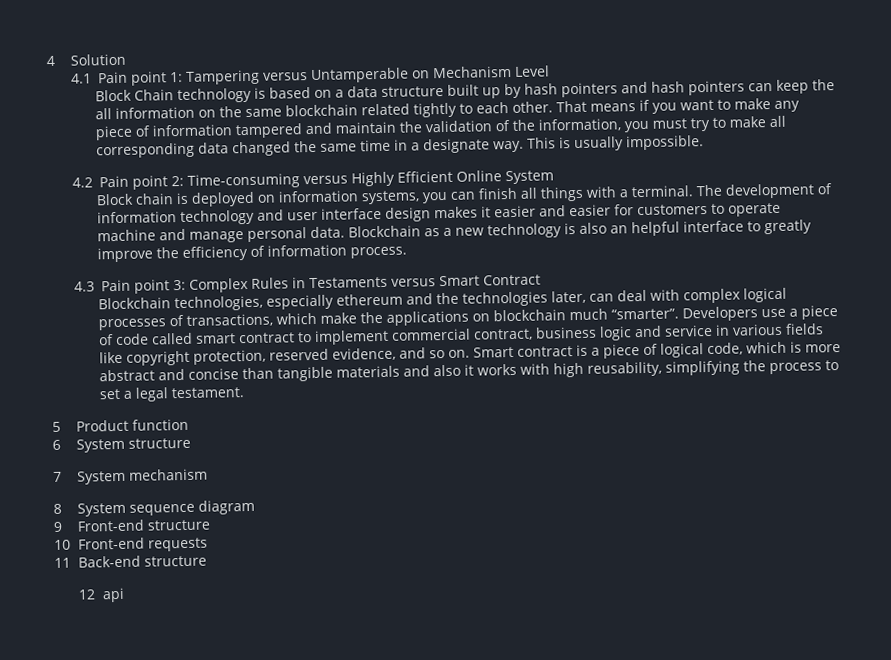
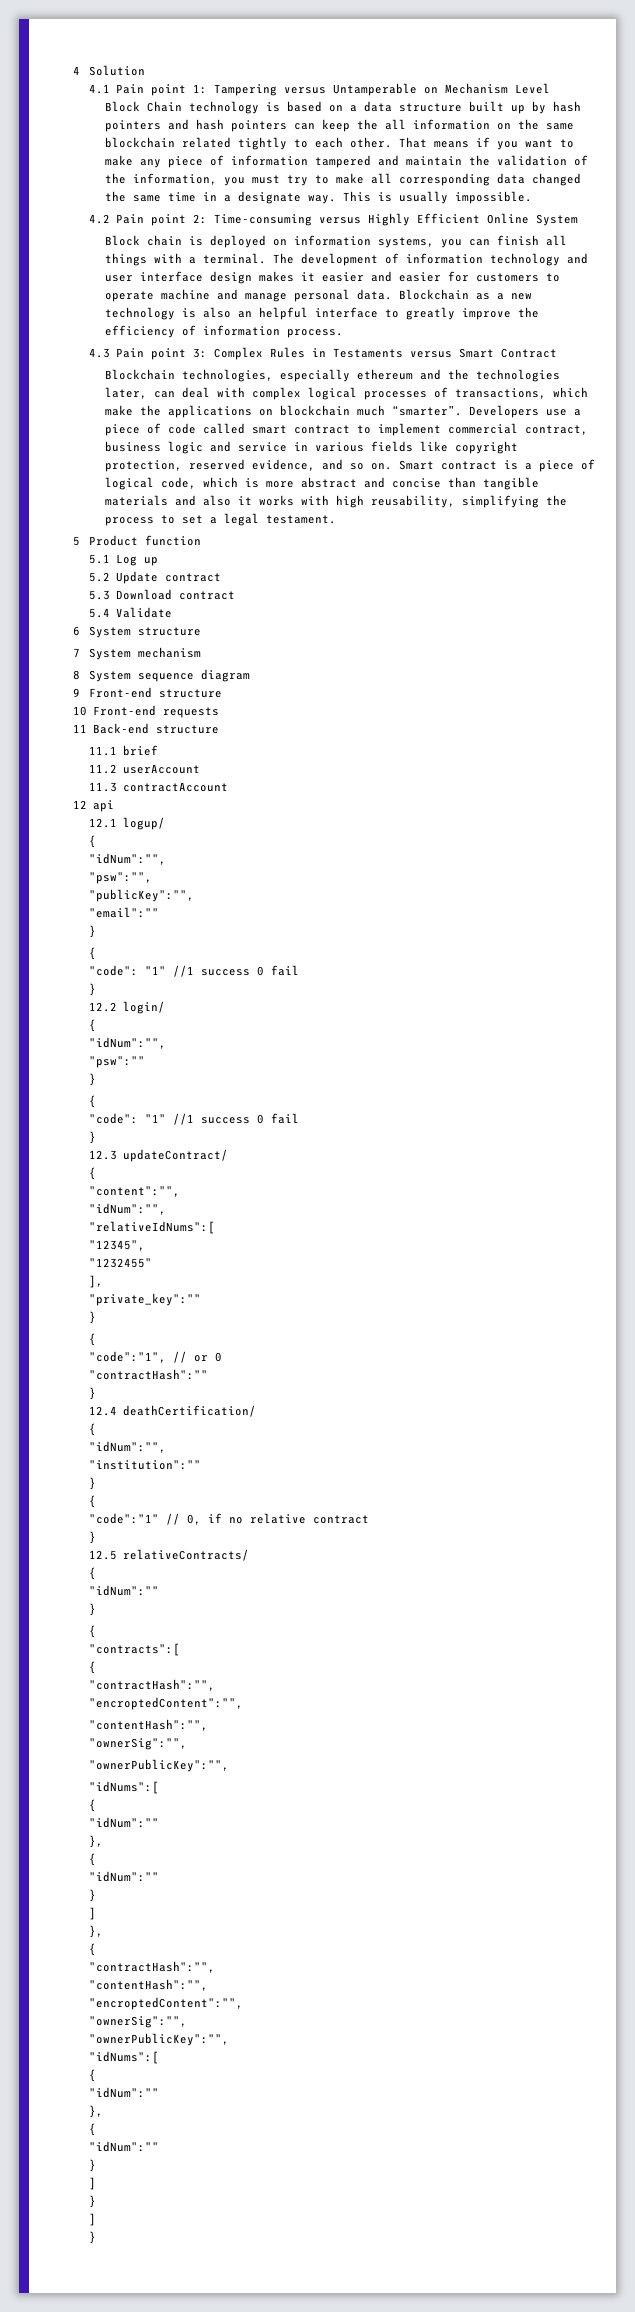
(189, 424) none -> [89,554,158,566] [89,571,221,584] [89,589,235,600] [89,607,172,618] // 5.1 Log up // 5.2 Update contract // 5.3 Download contract // 5.4 Validate
[77,587,125,603] 12 api -> [89,745,158,756] [89,764,200,774] [89,782,228,792] [73,800,114,812] [89,817,165,830] [89,835,97,848] [89,853,167,865] [89,872,153,884] [89,889,195,902] [89,907,160,918] [89,925,97,938] [89,947,97,960] [89,965,300,977] [89,983,97,996] [89,1001,165,1014] [89,1019,97,1032] [89,1037,167,1049] [89,1056,146,1068] [89,1073,97,1086] [89,1095,97,1108] [89,1113,300,1125] [89,1131,97,1144] [89,1149,228,1162] [89,1167,97,1180] [89,1186,181,1197] [89,1203,167,1215] [89,1221,216,1234] [89,1240,146,1251] [89,1258,153,1268] [89,1275,104,1288] [89,1293,202,1306] [89,1311,97,1324] [89,1333,97,1346] [89,1351,223,1363] [89,1369,209,1380] [89,1387,97,1400] [89,1405,256,1417] [89,1423,97,1436] [89,1441,167,1453] [89,1460,202,1470] [89,1477,97,1490] [89,1495,97,1508] [89,1513,370,1525] [89,1531,97,1544] [89,1549,249,1561] [89,1567,97,1580] [89,1585,160,1596] [89,1603,97,1616] [89,1625,97,1638] [89,1643,181,1656] [89,1661,97,1674] [89,1679,216,1691] [89,1697,244,1710] [89,1719,209,1731] [89,1738,188,1750] [89,1759,230,1772] [89,1781,160,1794] [89,1799,97,1812] [89,1817,160,1828] [89,1835,104,1848] [89,1853,97,1866] [89,1871,160,1882] [89,1889,97,1902] [89,1907,97,1920] [89,1925,104,1938] [89,1943,97,1956] [89,1961,216,1973] [89,1979,209,1991] [89,1997,244,2010] [89,2016,188,2028] [89,2033,230,2046] [89,2051,160,2064] [89,2069,97,2082] [89,2087,160,2098] [89,2105,104,2118] [89,2123,97,2136] [89,2141,160,2152] [89,2159,97,2172] [89,2177,97,2190] [89,2195,97,2208] [89,2213,97,2226] [89,2231,97,2244] 11.1 brief // 11.2 userAccount // 11.3 contractAccount // 12 api // 12.1 logup/ // { // "idNum":"", // "psw":"", // "publicKey":"", // "email":"" // } // { // "code": "1" //1 success 0 fail // } // 12.2 login/ // { // "idNum":"", // "psw":"" // } // { // "code": "1" //1 success 0 fail // } // 12.3 updateContract/ // { // "content":"", // "idNum":"", // "relativeIdNums":[ // "12345", // "1232455" // ], // "private_key":"" // } // { // "code":"1", // or 0 // "contractHash":"" // } // 12.4 deathCertification/ // { // "idNum":"", // "institution":"" // } // { // "code":"1" // 0, if no relative contract // } // 12.5 relativeContracts/ // { // "idNum":"" // } // { // "contracts":[ // { // "contractHash":"", // "encroptedContent":"", // "contentHash":"", // "ownerSig":"", // "ownerPublicKey":"", // "idNums":[ // { // "idNum":"" // }, // { // "idNum":"" // } // ] // }, // { // "contractHash":"", // "contentHash":"", // "encroptedContent":"", // "ownerSig":"", // "ownerPublicKey":"", // "idNums":[ // { // "idNum":"" // }, // { // "idNum":"" // } // ] // } // ] // }

